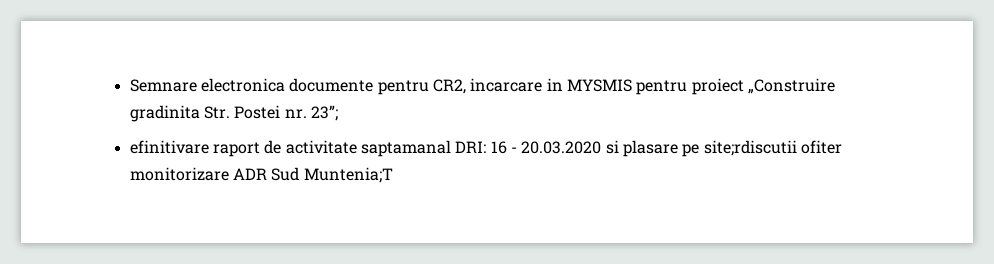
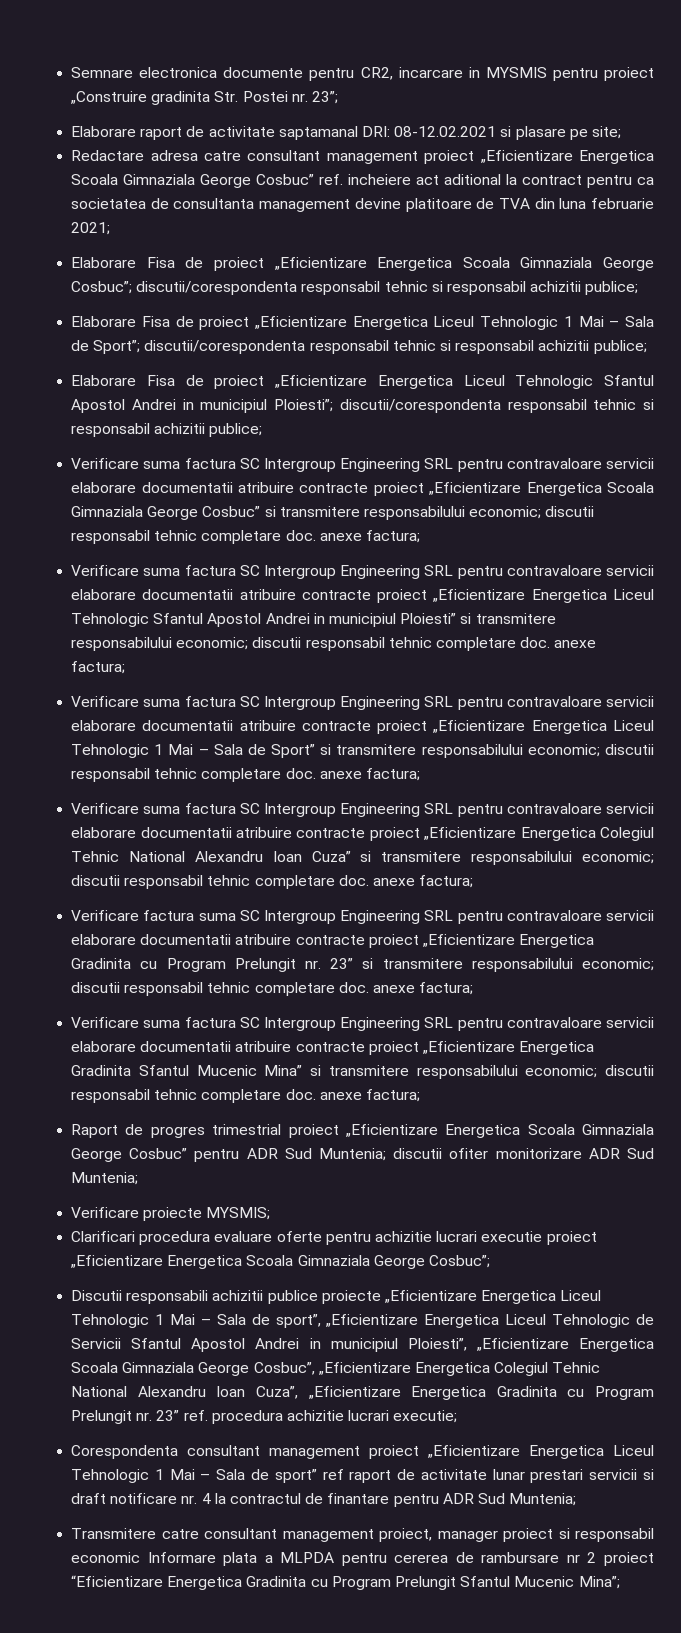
[129,140,209,154] efinitivare -> [71,126,137,137] Elaborare
[490,140,842,157] [129,167,393,183] 16 - 20.03.2020 si plasare pe site;rdiscutii ofiter monitorizare ADR Sud Muntenia;T -> [394,126,621,140] [71,150,654,164] [71,174,654,188] [71,198,654,212] [71,222,111,235] [71,257,654,271] [71,281,639,295] [71,316,654,330] [71,340,647,354] [71,375,654,389] [71,399,654,413] [71,423,263,437] [71,458,655,472] [71,482,654,496] [71,506,595,520] [71,530,421,544] [71,565,655,579] [71,589,654,603] [71,613,556,627] [71,637,597,651] [71,661,126,674] [71,696,655,710] [71,720,654,734] [71,744,655,758] [71,768,421,782] [71,803,655,817] [71,827,654,841] [71,851,655,865] [71,875,474,889] [71,910,655,924] [71,934,595,948] [71,958,655,972] [71,982,474,996] [71,1017,655,1031] [71,1041,595,1055] [71,1065,655,1079] [71,1089,421,1103] [71,1124,655,1138] [71,1148,654,1162] [71,1172,139,1185] [71,1207,271,1221] [71,1231,597,1245] [70,1255,491,1269] [71,1290,602,1304] [71,1314,655,1328] [71,1338,655,1352] [71,1362,601,1376] [71,1386,654,1400] [71,1410,458,1424] [71,1445,654,1459] [71,1469,654,1483] [71,1493,577,1507] [71,1528,654,1542] [71,1552,655,1566] [71,1575,620,1590] 08-12.02.2021 si plasare pe site; // Redactare adresa catre consultant management proiect „Eficientizare Energetica Scoala Gimnaziala George Cosbuc” ref. incheiere act aditional la contract pentru ca societatea de consultanta management devine platitoare de TVA din luna februarie 2021; // Elaborare Fisa de proiect „Eficientizare Energetica Scoala Gimnaziala George Cosbuc”; discutii/corespondenta responsabil tehnic si responsabil achizitii publice; // Elaborare Fisa de proiect „Eficientizare Energetica Liceul Tehnologic 1 Mai – Sala de Sport”; discutii/corespondenta responsabil tehnic si responsabil achizitii publice; // Elaborare Fisa de proiect „Eficientizare Energetica Liceul Tehnologic Sfantul Apostol Andrei in municipiul Ploiesti”; discutii/corespondenta responsabil tehnic si responsabil achizitii publice; // Verificare suma factura SC Intergroup Engineering SRL pentru contravaloare servicii elaborare documentatii atribuire contracte proiect „Eficientizare Energetica Scoala Gimnaziala George Cosbuc” si transmitere responsabilului economic; discutii responsabil tehnic completare doc. anexe factura; // Verificare suma factura SC Intergroup Engineering SRL pentru contravaloare servicii elaborare documentatii atribuire contracte proiect „Eficientizare Energetica Liceul Tehnologic Sfantul Apostol Andrei in municipiul Ploiesti” si transmitere responsabilului economic; discutii responsabil tehnic completare doc. anexe factura; // Verificare suma factura SC Intergroup Engineering SRL pentru contravaloare servicii elaborare documentatii atribuire contracte proiect „Eficientizare Energetica Liceul Tehnologic 1 Mai – Sala de Sport” si transmitere responsabilului economic; discutii responsabil tehnic completare doc. anexe factura; // Verificare suma factura SC Intergroup Engineering SRL pentru contravaloare servicii elaborare documentatii atribuire contracte proiect „Eficientizare Energetica Colegiul Tehnic National Alexandru Ioan Cuza” si transmitere responsabilului economic; discutii responsabil tehnic completare doc. anexe factura; // Verificare factura suma SC Intergroup Engineering SRL pentru contravaloare servicii elaborare documentatii atribuire contracte proiect „Eficientizare Energetica Gradinita cu Program Prelungit nr. 23” si transmitere responsabilului economic; discutii responsabil tehnic completare doc. anexe factura; // Verificare suma factura SC Intergroup Engineering SRL pentru contravaloare servicii elaborare documentatii atribuire contracte proiect „Eficientizare Energetica Gradinita Sfantul Mucenic Mina” si transmitere responsabilului economic; discutii responsabil tehnic completare doc. anexe factura; // Raport de progres trimestrial proiect „Eficientizare Energetica Scoala Gimnaziala George Cosbuc” pentru ADR Sud Muntenia; discutii ofiter monitorizare ADR Sud Muntenia; // Verificare proiecte MYSMIS; // Clarificari procedura evaluare oferte pentru achizitie lucrari executie proiect „Eficientizare Energetica Scoala Gimnaziala George Cosbuc”; // Discutii responsabili achizitii publice proiecte „Eficientizare Energetica Liceul Tehnologic 1 Mai – Sala de sport”, „Eficientizare Energetica Liceul Tehnologic de Servicii Sfantul Apostol Andrei in municipiul Ploiesti”, „Eficientizare Energetica Scoala Gimnaziala George Cosbuc”, „Eficientizare Energetica Colegiul Tehnic National Alexandru Ioan Cuza”, „Eficientizare Energetica Gradinita cu Program Prelungit nr. 23” ref. procedura achizitie lucrari executie; // Corespondenta consultant management proiect „Eficientizare Energetica Liceul Tehnologic 1 Mai – Sala de sport” ref raport de activitate lunar prestari servicii si draft notificare nr. 4 la contractul de finantare pentru ADR Sud Muntenia; // Transmitere catre consultant management proiect, manager proiect si responsabil economic Informare plata a MLPDA pentru cererea de rambursare nr 2 proiect “Eficientizare Energetica Gradinita cu Program Prelungit Sfantul Mucenic Mina”;

